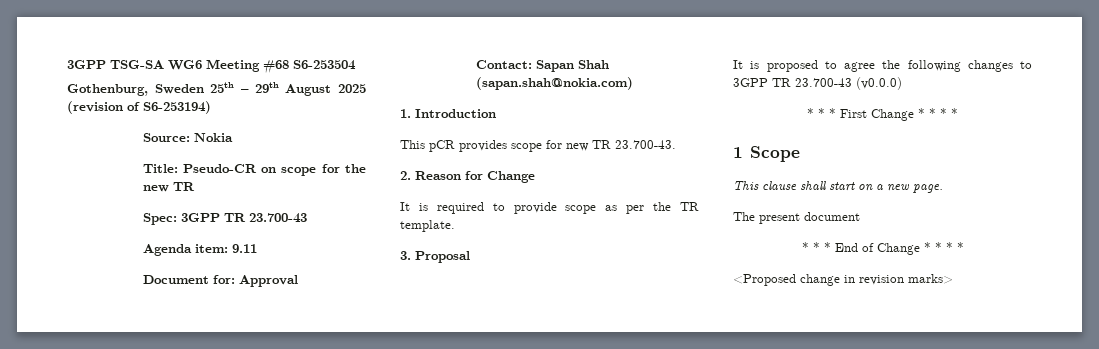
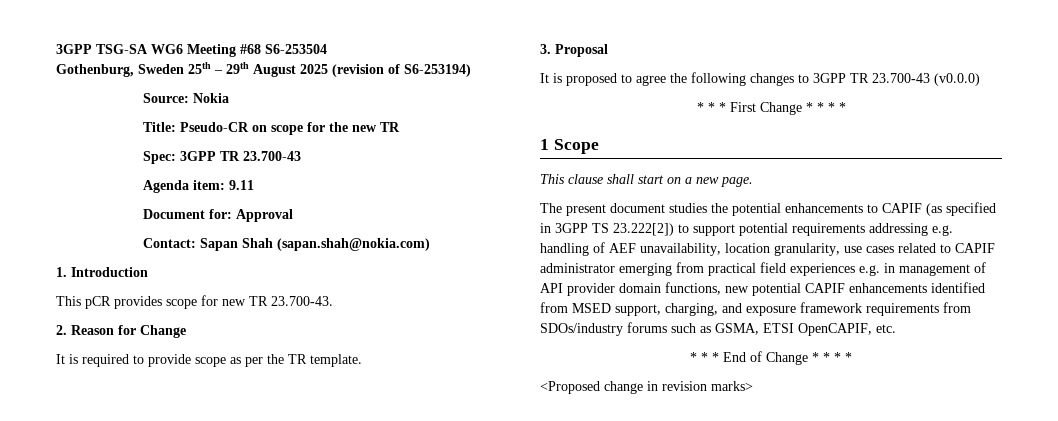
(860, 216) none -> [669,202,996,216] [540,223,953,236] [540,242,995,256] [540,262,986,276] [540,282,985,296] [540,302,971,316] [540,322,896,336] studies the potential enhancements to CAPIF (as specified in 3GPP TS 23.222[2]) to support potential requirements addressing e.g. handling of AEF unavailability, location granularity, use cases related to CAPIF administrator emerging from practical field experiences e.g. in management of API provider domain functions, new potential CAPIF enhancements identified from MSED support, charging, and exposure framework requirements from SDOs/industry forums such as GSMA, ETSI OpenCAPIF, etc.

